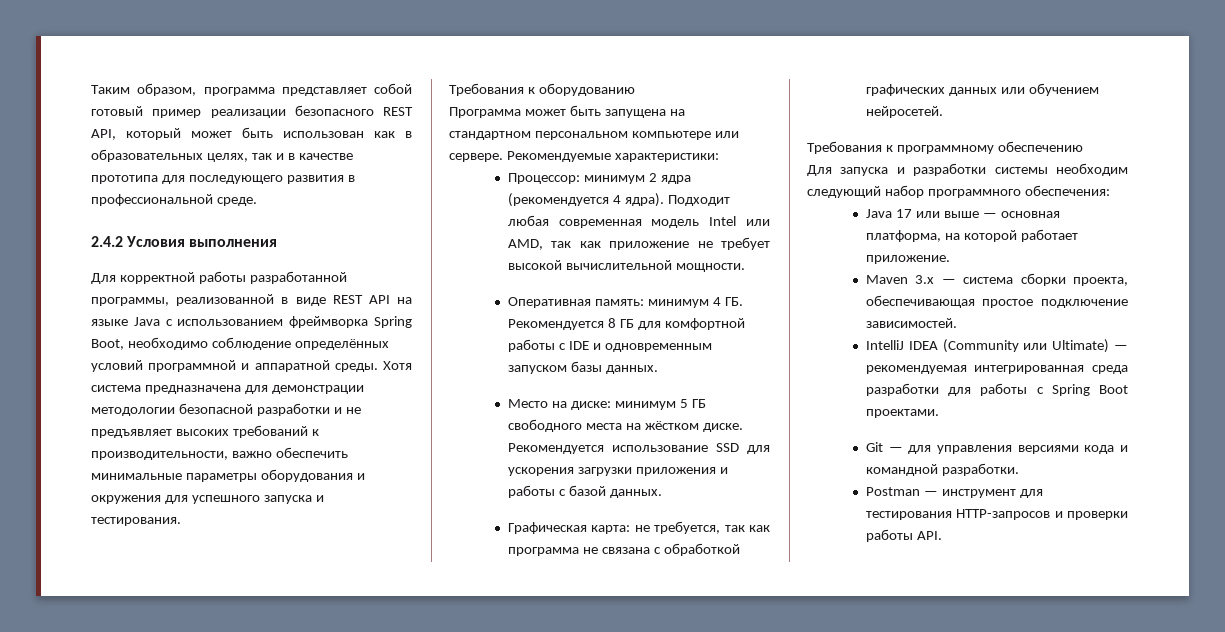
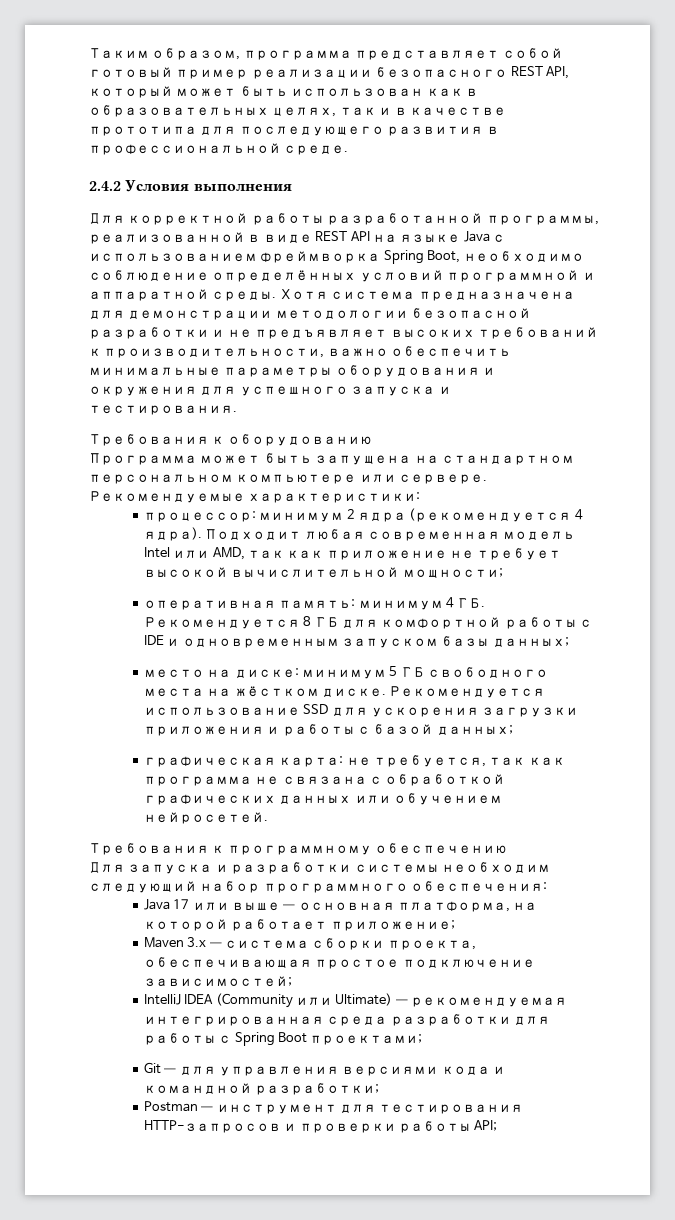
[507,173,580,184] Процессор: -> [143,511,256,522] процессор:
[675,263,745,272] [507,297,591,308] мощности. // Оперативная -> [402,568,503,578] [143,600,276,610] мощности; // оперативная
[605,365,658,374] [507,399,548,408] данных. // Место -> [492,637,569,647] [143,669,204,678] данных; // место
[609,489,662,498] [507,522,587,534] данных. // Графическая -> [436,725,513,735] [143,756,276,767] данных; // графическая
[865,255,950,264] приложение. -> [330,920,455,931] приложение;
[865,318,957,328] зависимостей. -> [143,976,292,987] зависимостей;
[865,409,939,418] проектами. -> [310,1034,423,1045] проектами;
[941,463,1019,476] разработки. -> [255,1083,380,1095] разработки;
[916,531,942,540] API. -> [474,1120,498,1131] API;

